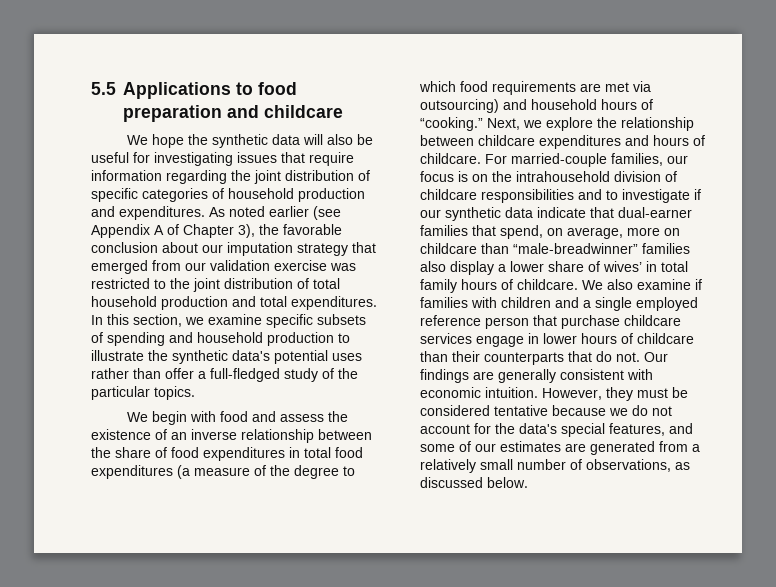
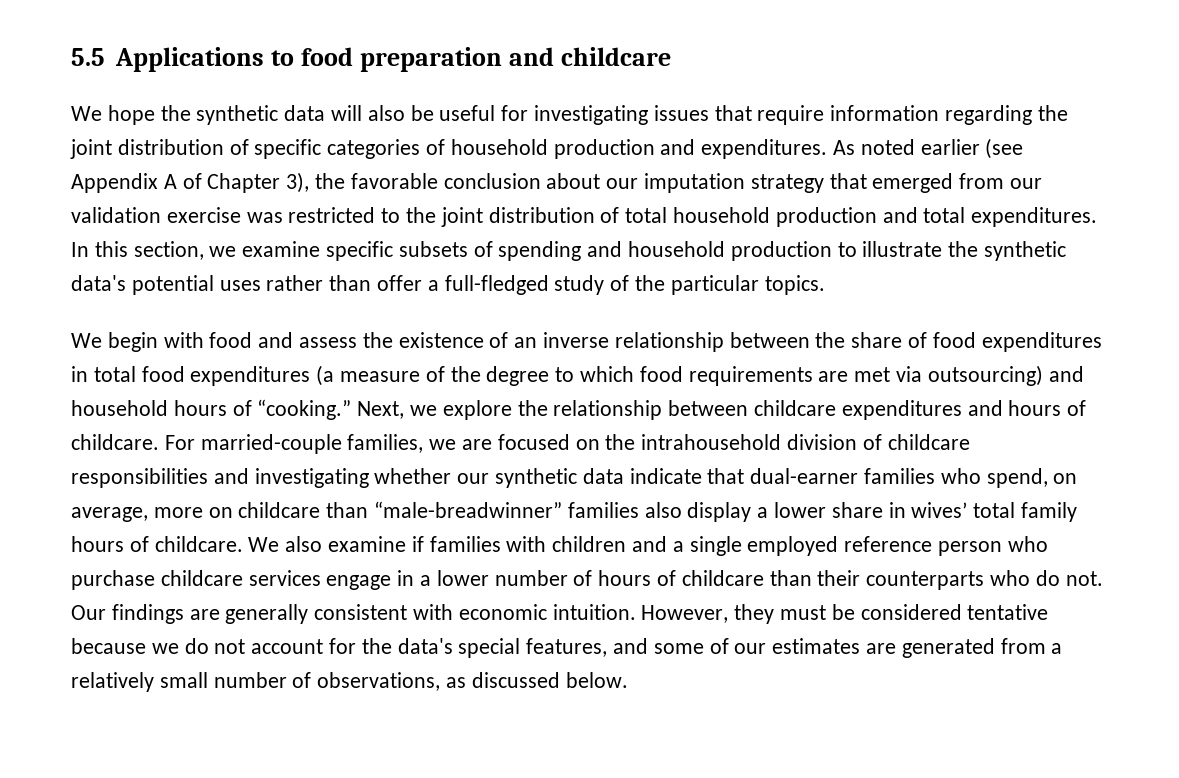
[667,155,688,164] [420,171,468,182] our focus is -> [429,434,570,450] we are focused
[606,189,701,203] to investigate if -> [254,468,452,488] investigating whether
[472,225,496,236] that -> [940,468,981,484] who
[588,261,657,272] of wives’ in -> [888,502,968,518] in wives’
[533,315,557,326] that -> [1007,536,1048,552] who
[543,333,577,344] lower -> [420,570,593,586] a lower number of
[568,351,592,362] that -> [990,570,1031,586] who

